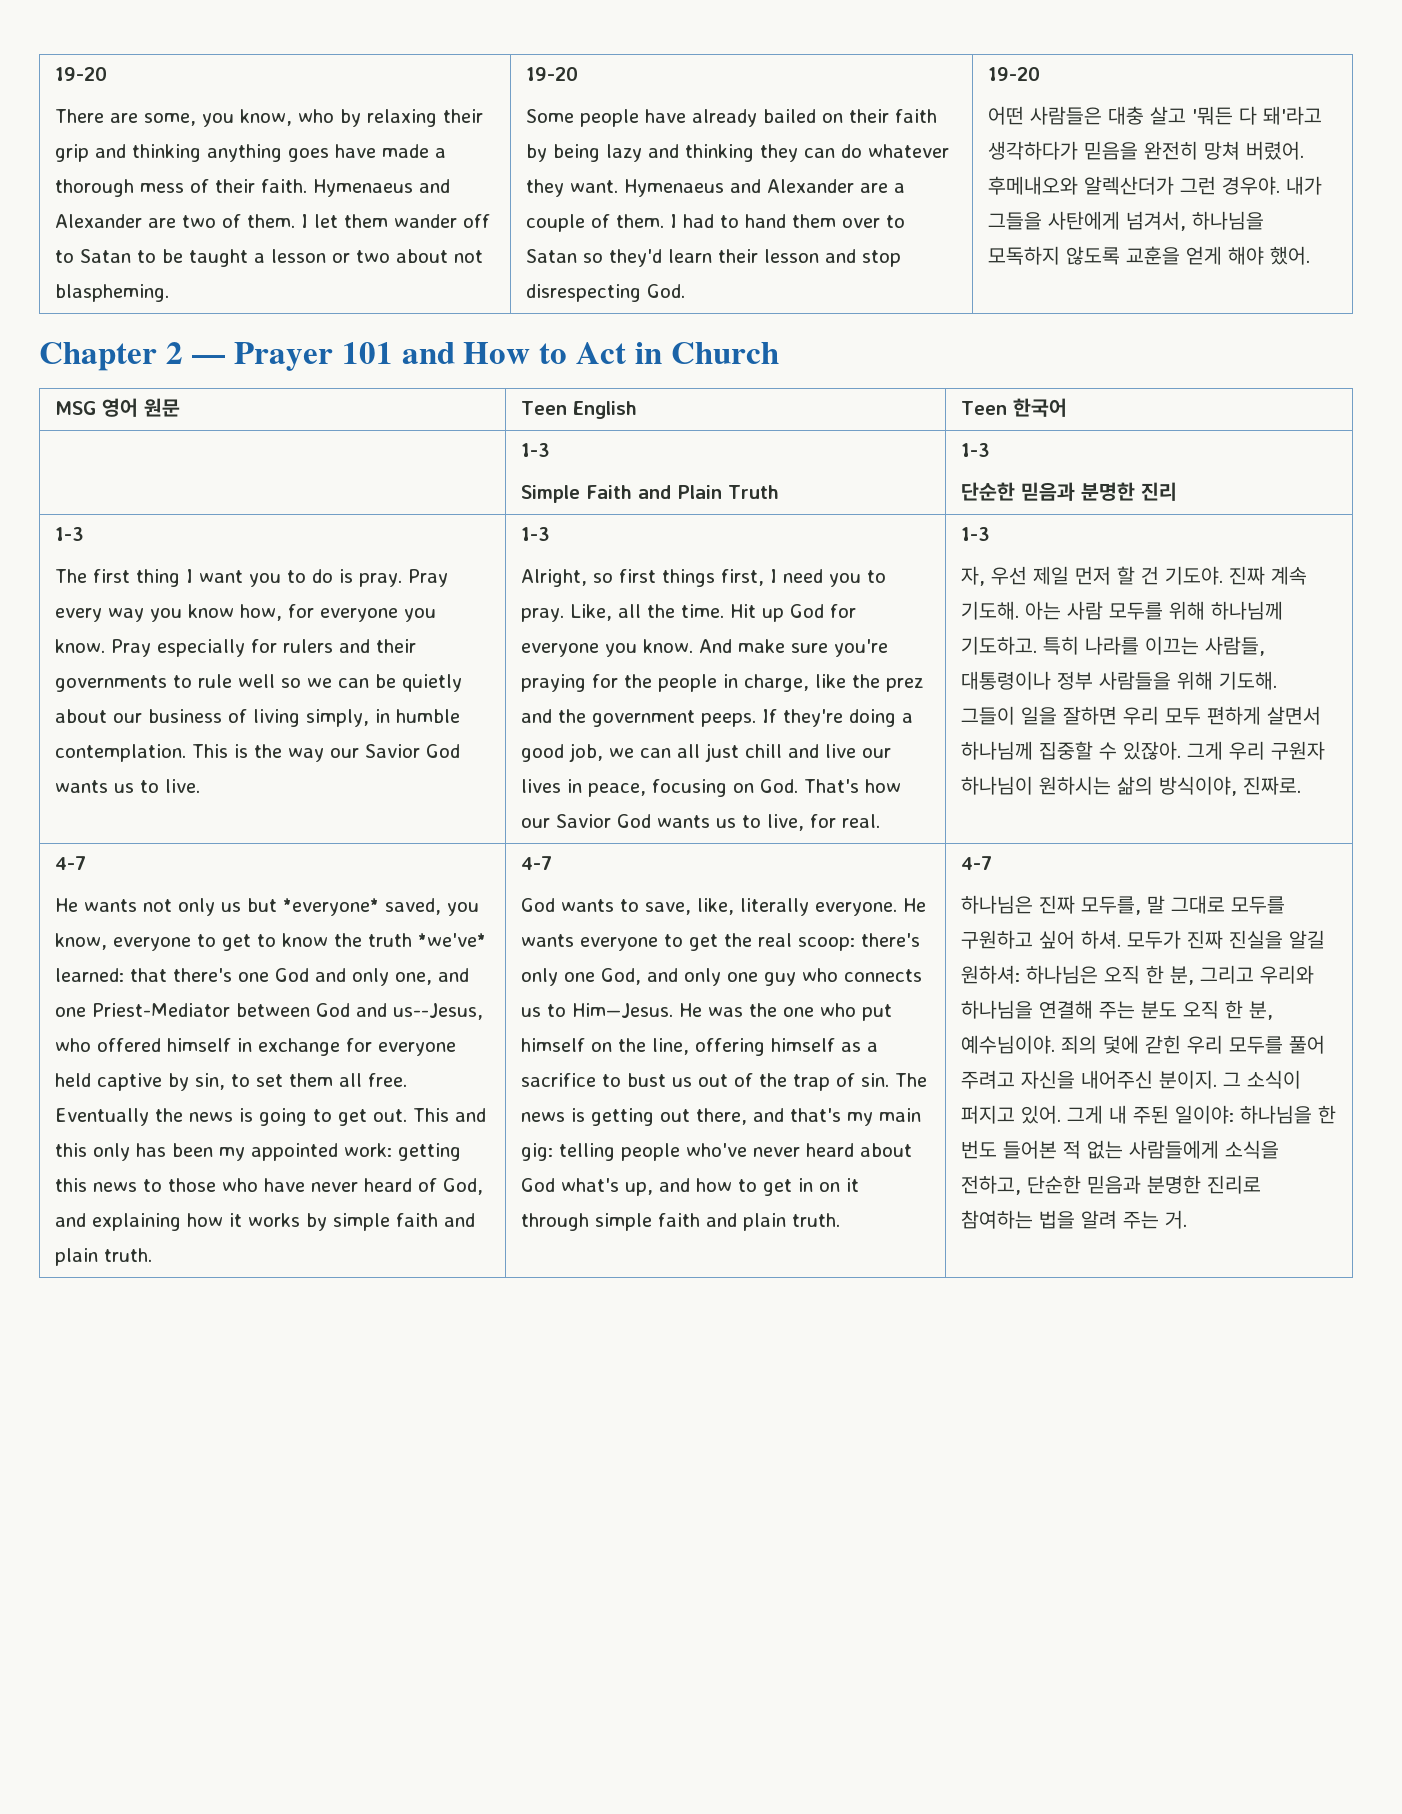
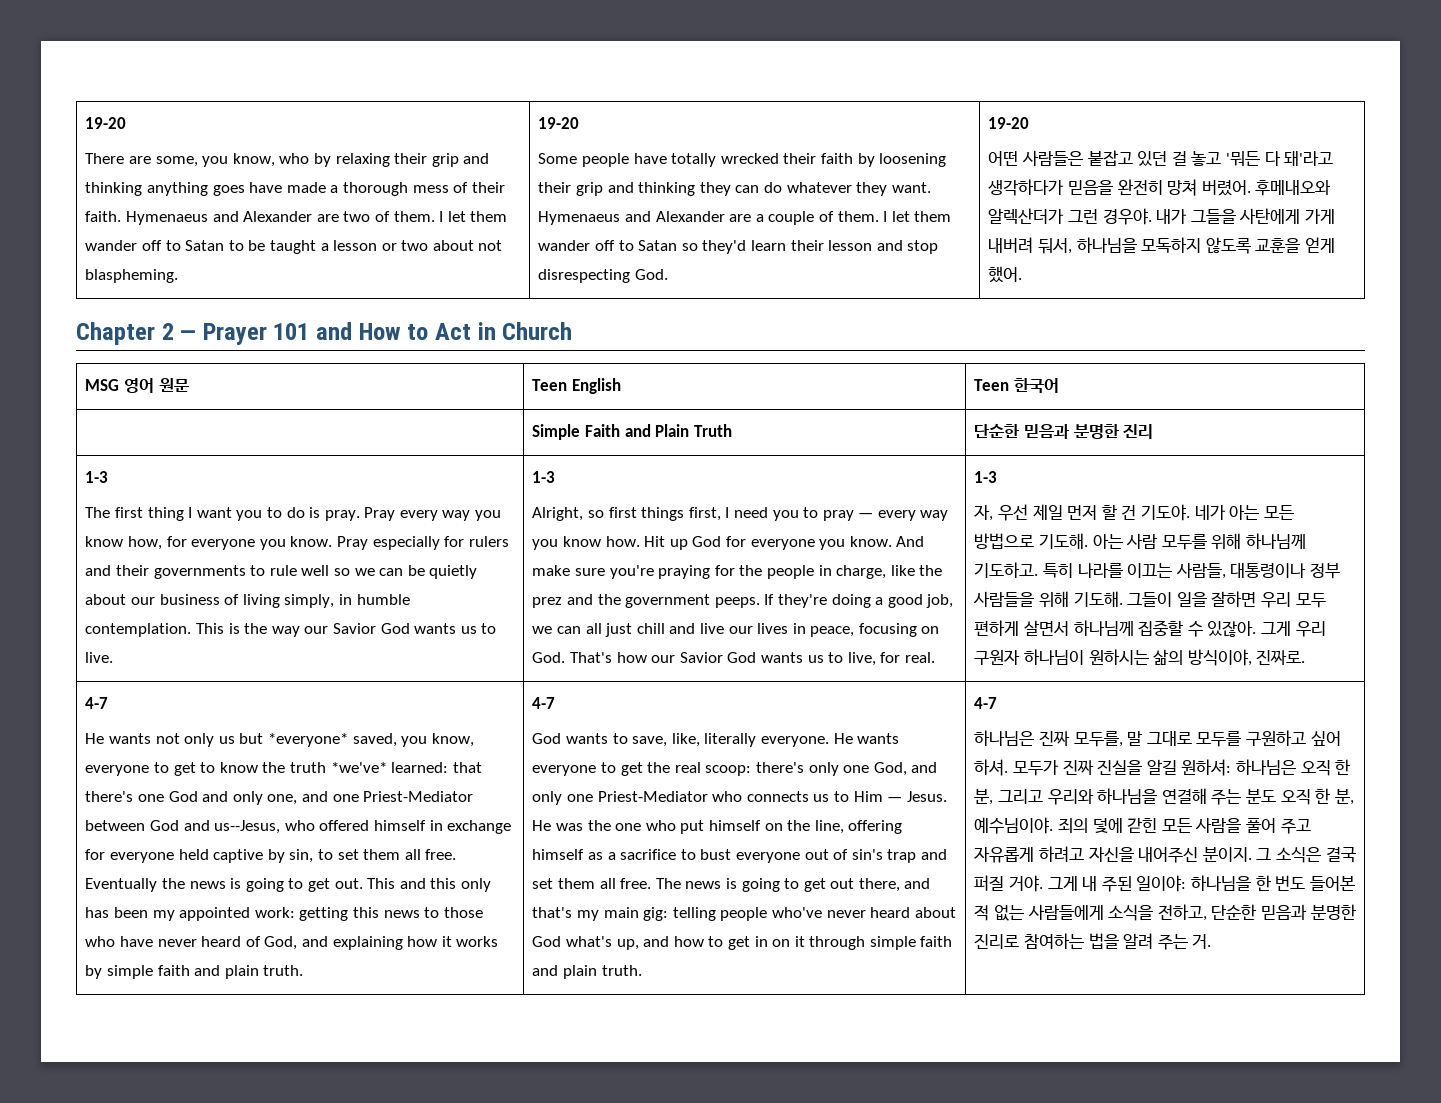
[692,109,938,127] [526,144,643,162] already bailed on their faith by being lazy -> [671,153,947,167] [538,182,603,196] totally wrecked their faith by loosening their grip
[683,214,881,228] had to hand them over -> [891,211,952,222] [538,240,615,251] let them wander off
[1108,106,1187,125] 대충 살고 -> [1087,150,1222,166] 붙잡고 있던 걸 놓고
[1126,211,1187,231] 넘겨서, -> [1304,209,1335,224] [988,237,1072,254] 가게 내버려 둬서,
[1228,246,1265,265] 해야 -> (1335, 245) none
[521,443,551,457] 1-3 // -> (1059, 386) none
[961,443,991,457] 1-3 // -> (732, 430) none
[521,604,724,622] pray. Like, all the time. -> [822,510,949,521] [532,536,640,550] pray — every way you know how.
[1229,566,1308,585] 진짜 계속 -> [1194,505,1294,520] [974,533,1035,549] 네가 아는 모든 방법으로
[764,972,797,986] guy -> [597,791,708,802] Priest-Mediator
[572,1003,674,1018] Him—Jesus. -> [853,791,947,802] Him — Jesus.
[672,1077,693,1087] us -> [735,852,800,863] everyone
[759,1073,928,1091] [521,1108,655,1126] the trap of sin. The news is getting -> [851,849,947,863] [532,878,826,892] sin's trap and set them all free. The news is going to get
[1187,1035,1326,1054] [961,1070,1302,1089] [961,1105,1062,1124] 우리 모두를 풀어 주려고 자신을 내어주신 분이지. 그 소식이 퍼지고 있어. -> [1161,817,1311,834] [974,846,1356,863] [974,875,1043,892] 모든 사람을 풀어 주고 자유롭게 하려고 자신을 내어주신 분이지. 그 소식은 결국 퍼질 거야.

